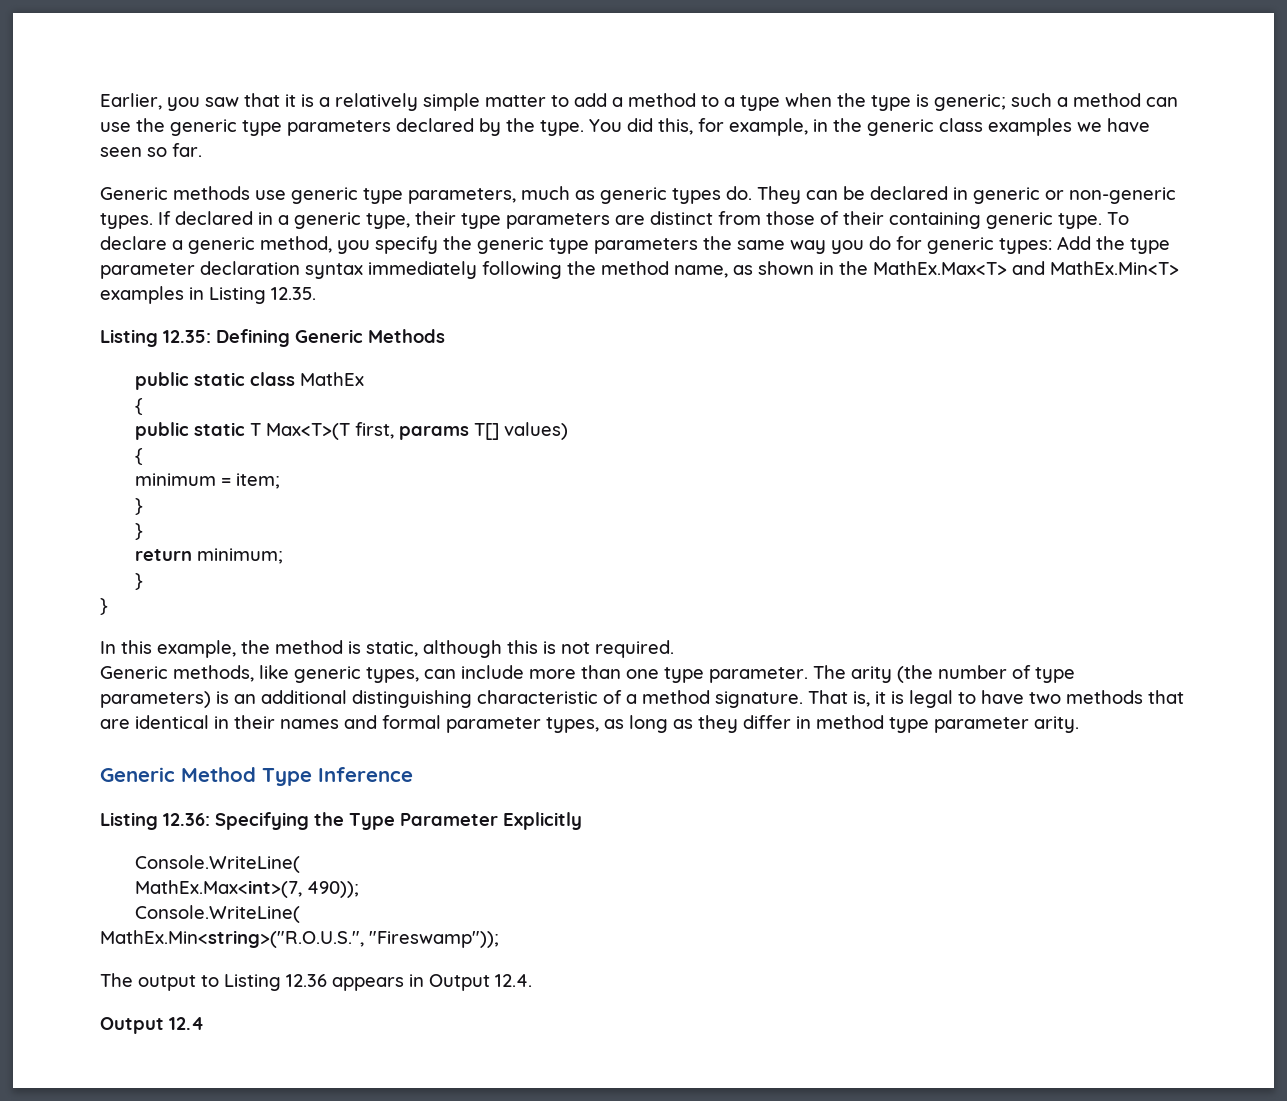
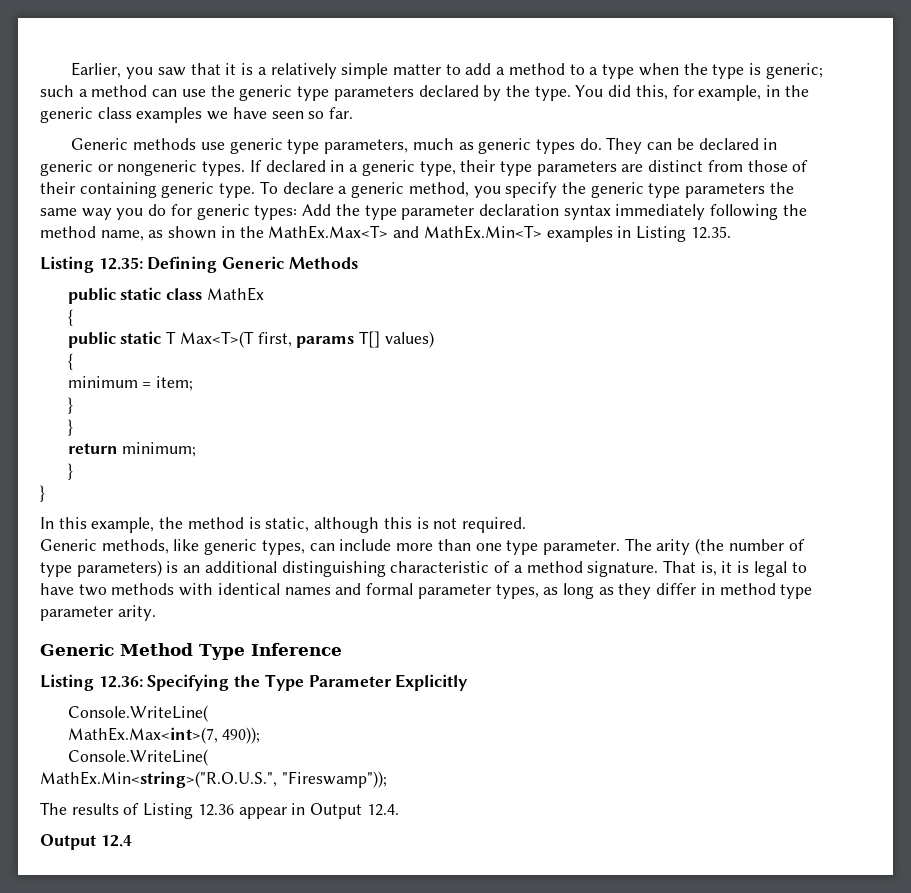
[1069,187,1176,204] non-generic -> [117,160,198,176] nongeneric
[1148,690,1184,704] [100,715,275,729] that are identical in their -> [179,583,280,596] with identical
[138,975,219,991] output to -> [71,803,140,815] results of
[332,977,404,991] appears -> [238,807,287,819] appear

